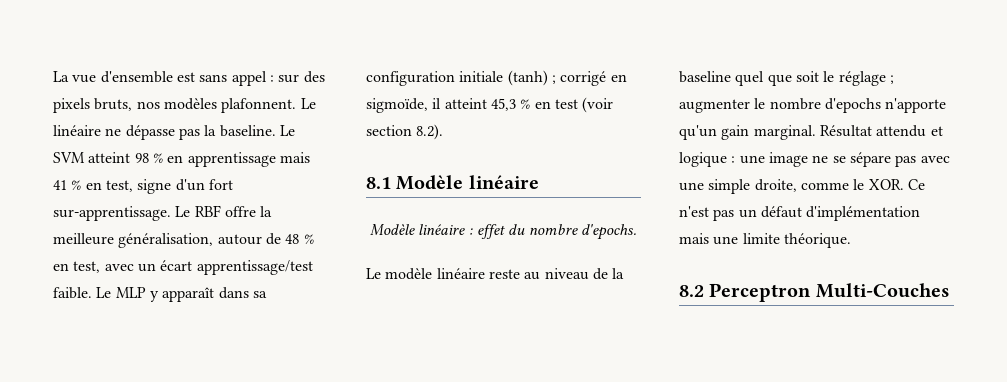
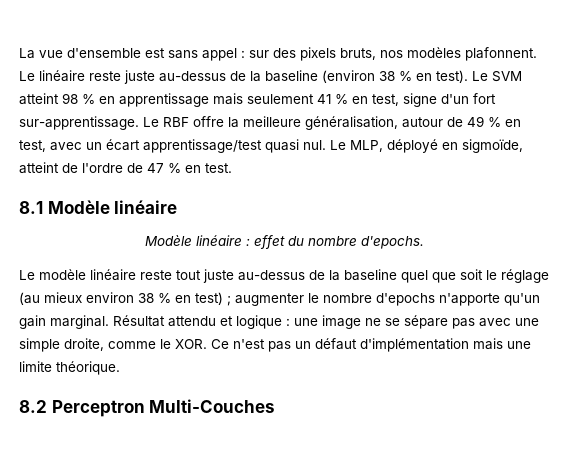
[105,125,276,140] ne dépasse pas la baseline. -> [89,70,468,84] reste juste au-dessus de la baseline (environ 38 % en test).
(310, 157) none -> [247,94,314,104] seulement
[285,234,300,244] 48 -> [467,116,484,127] 49
[53,287,267,302] [366,70,627,86] [366,97,614,113] [366,124,444,140] faible. Le MLP y apparaît dans sa configuration initiale (tanh) ; corrigé en sigmoïde, il atteint 45,3 % en test (voir section 8.2). -> [265,139,523,153] [19,162,232,174] quasi nul. Le MLP, déployé en sigmoïde, atteint de l'ordre de 47 % en test.
[524,268,589,280] au niveau -> [176,269,305,283] tout juste au-dessus
(886, 78) none -> [19,292,223,305] (au mieux environ 38 % en test)

